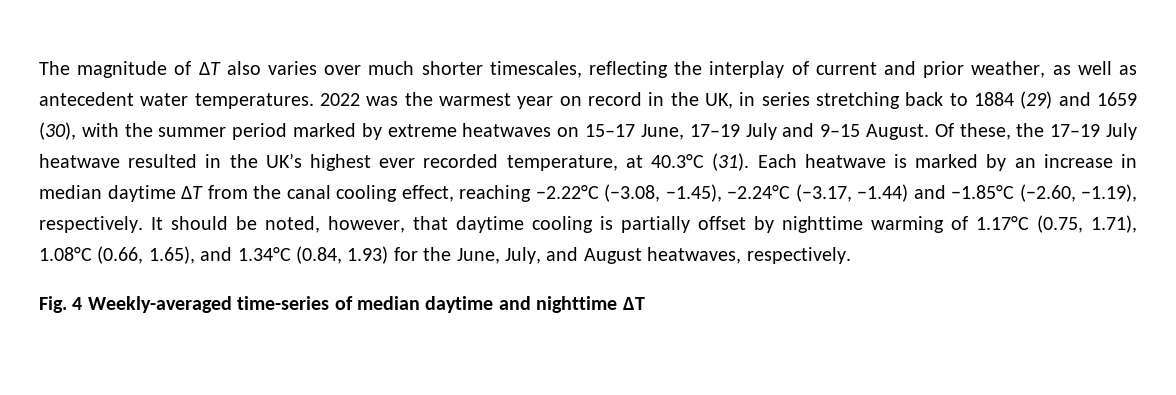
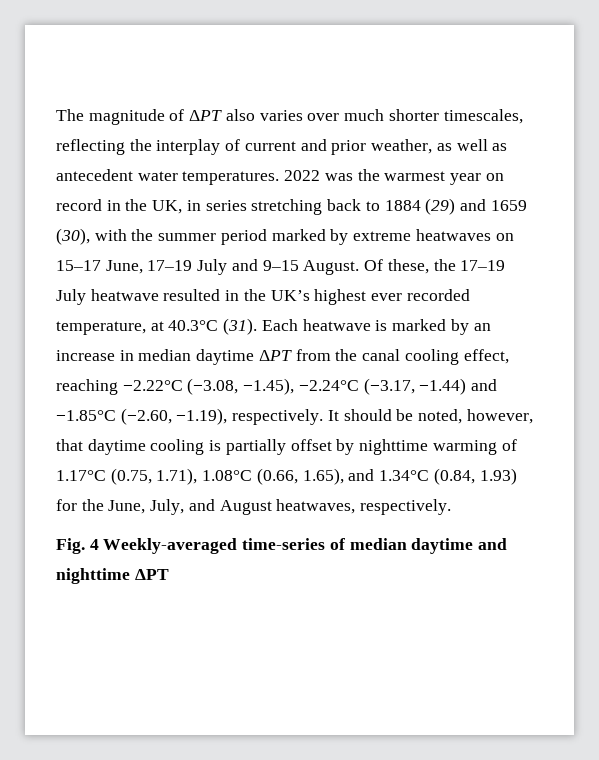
[198,62,221,75] ΔT -> [189,110,223,121] ΔPT
[181,186,203,199] ΔT -> [258,350,292,361] ΔPT
[622,297,645,310] ΔT -> [134,569,169,580] ΔPT

